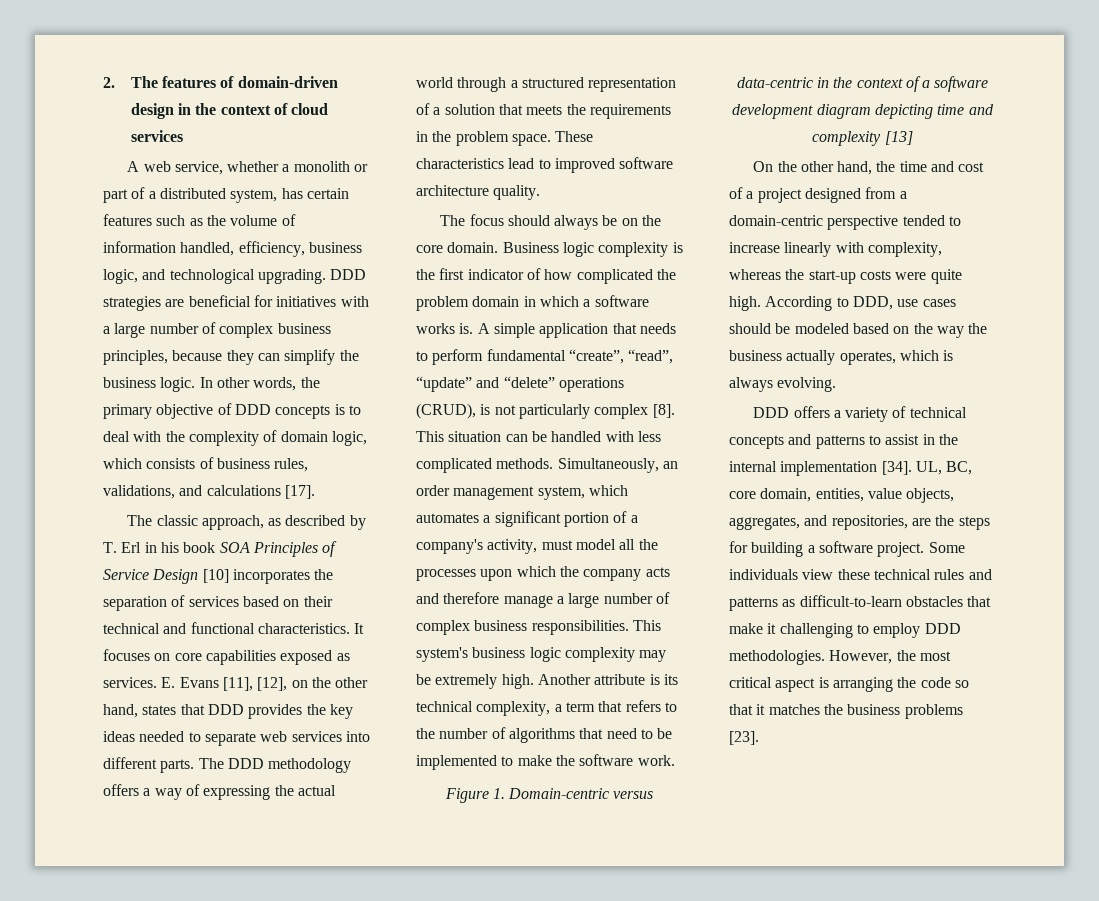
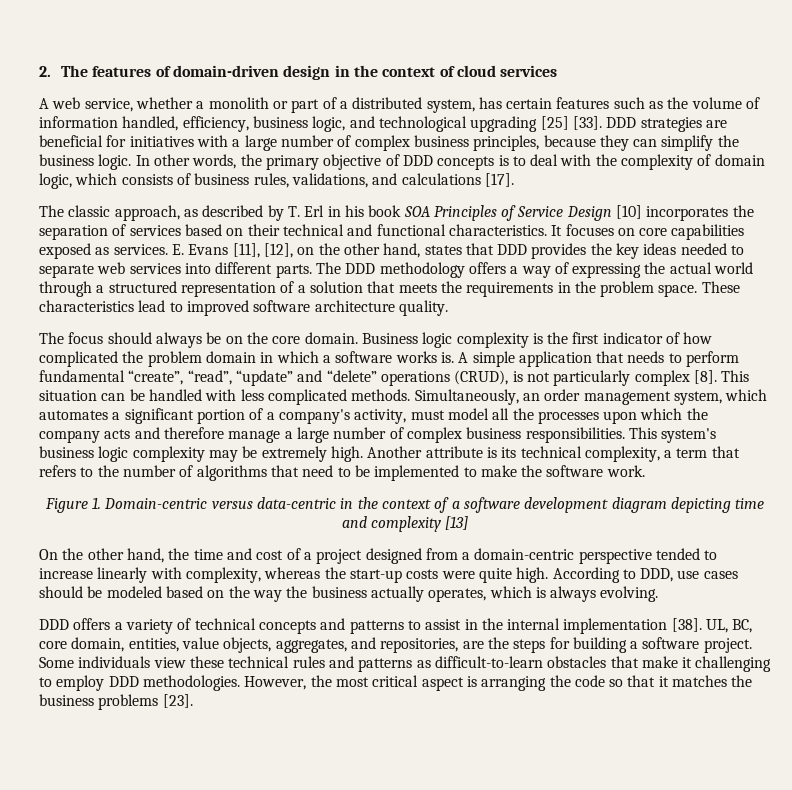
[257,269,326,284] upgrading. -> [470,116,602,132] upgrading [25] [33].
[881,461,912,475] [34]. -> [671,618,702,632] [38].

